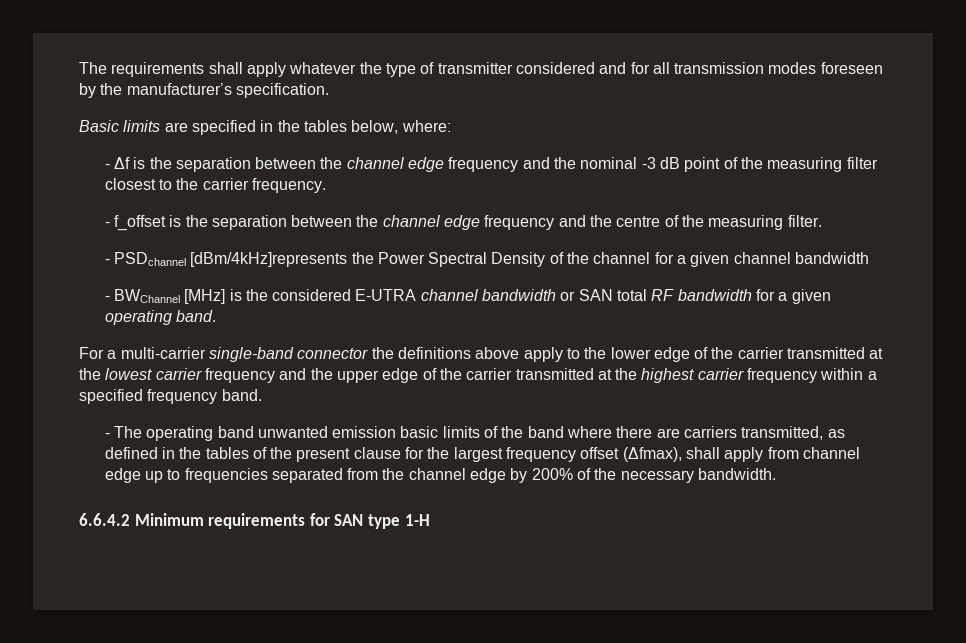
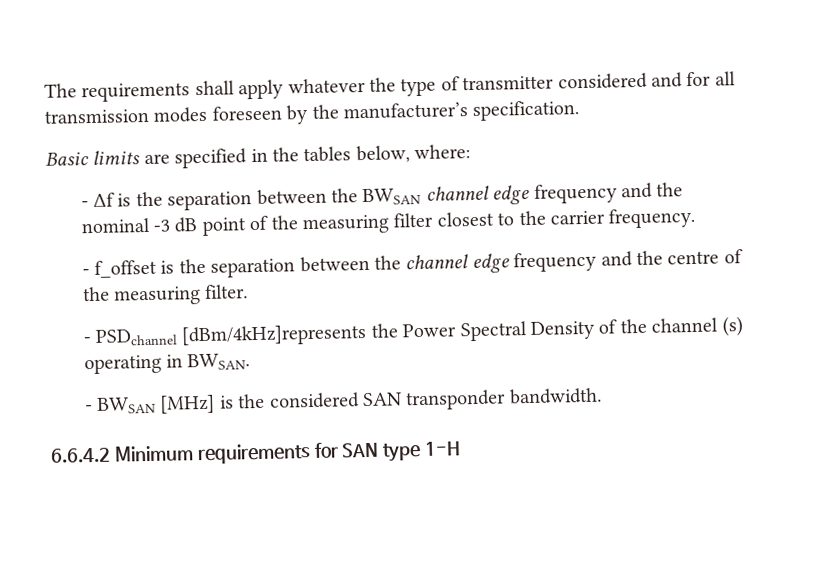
(343, 163) none -> [362,187,422,206] BWSAN
[654,252,870,267] [104,289,180,303] for a given channel bandwidth // - BWChannel -> [721,316,743,337] [83,353,251,375] [84,396,156,414] (s) operating in BWSAN. // - BWSAN
[355,289,831,304] [104,310,216,325] [79,347,884,362] [79,368,877,383] [79,389,262,404] [104,426,845,441] [104,447,860,462] [104,468,694,483] E-UTRA channel bandwidth or SAN total RF bandwidth for a given operating band. // For a multi-carrier single-band connector the definitions above apply to the lower edge of the carrier transmitted at the lowest carrier frequency and the upper edge of the carrier transmitted at the highest carrier frequency within a specified frequency band. // - The operating band unwanted emission basic limits of the band where there are carriers transmitted, as defined in the tables of the present clause for the largest frequency offset (Δfmax), shall apply from channel edge up to frequencies separated from the channel edge by 200% of the necessary -> [361,389,507,411] SAN transponder

